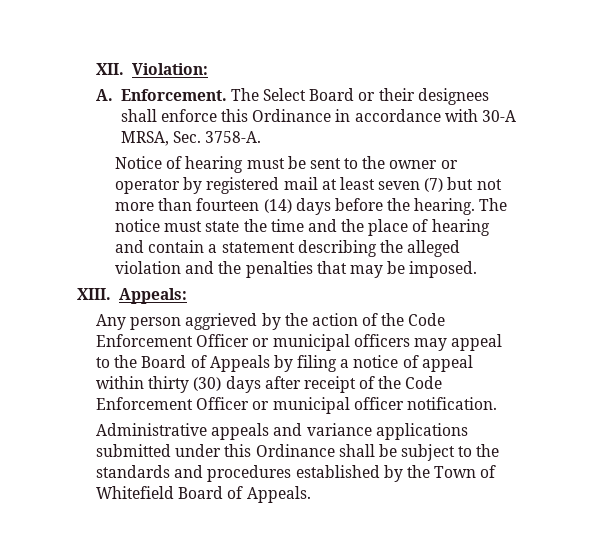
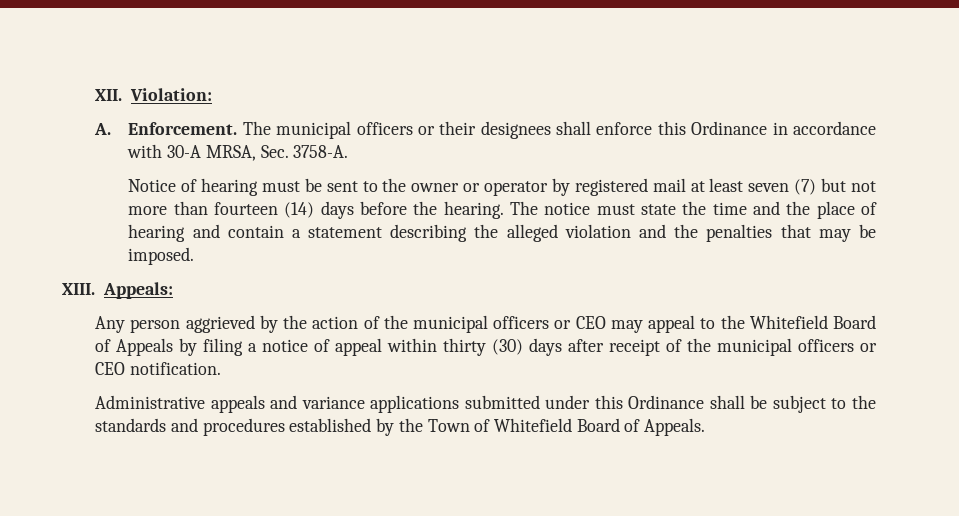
[263,88,355,101] Select Board -> [276,121,413,139] municipal officers
[408,313,446,326] [95,334,410,351] Code Enforcement Officer or municipal officers -> [412,315,606,333] municipal officers or CEO
(138, 361) none -> [749,315,828,329] Whitefield
[405,376,443,389] [95,397,404,414] Code Enforcement Officer or municipal officer -> [717,338,878,356] [95,362,126,375] municipal officers or CEO

